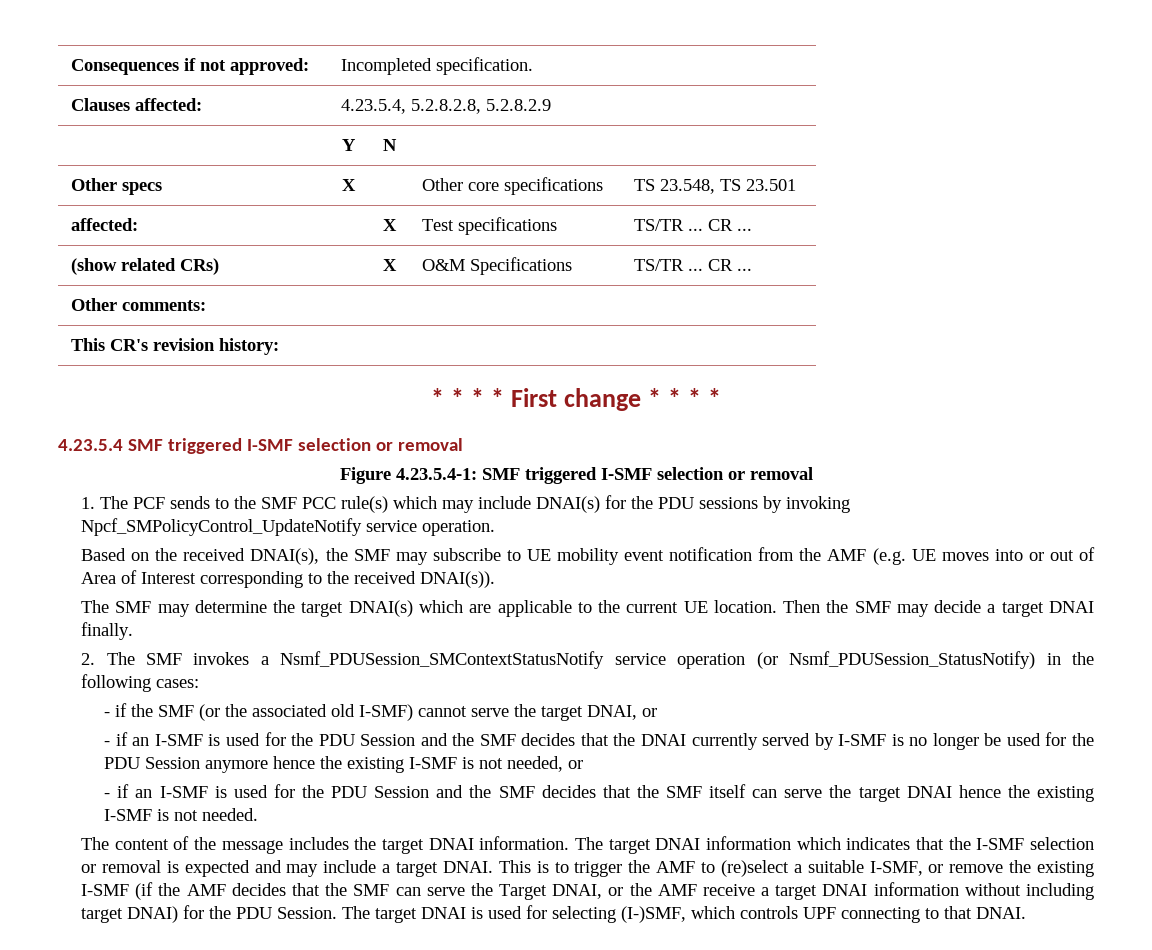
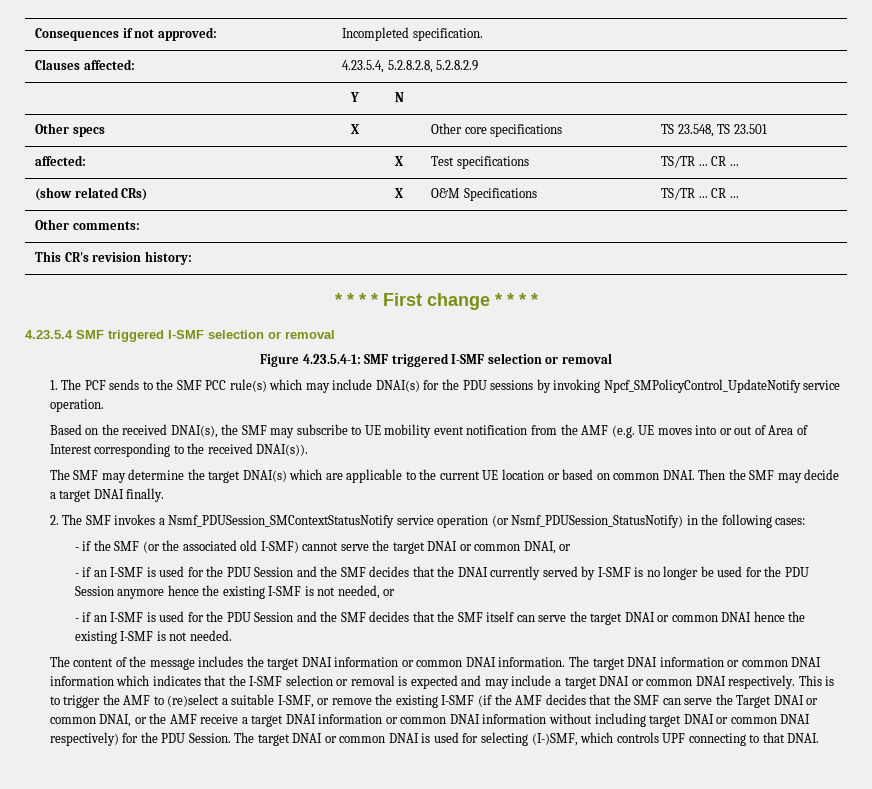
[713,600,777,613] location. -> [501,469,695,480] location or based on common DNAI.
(584, 713) none -> [427,541,521,551] DNAI or common
(952, 792) none -> [657,612,752,622] or common DNAI
(474, 844) none -> [334,657,496,667] information or common DNAI
(791, 843) none -> [727,657,822,667] [49,676,114,686] or common DNAI information
[442,861,493,873] DNAI. -> [599,675,796,689] DNAI or common DNAI respectively.
(548, 892) none -> [773,695,819,705] [49,717,96,724] DNAI or common
[964,883,1095,900] [81,906,179,923] without including target DNAI) -> [385,713,811,727] [49,732,119,746] or common DNAI information without including target DNAI or common DNAI respectively)
(467, 913) none -> [324,733,419,743] or common DNAI

